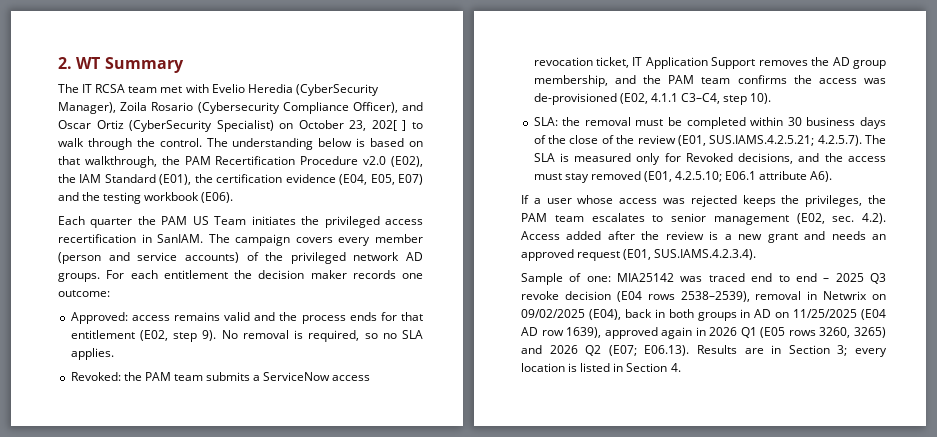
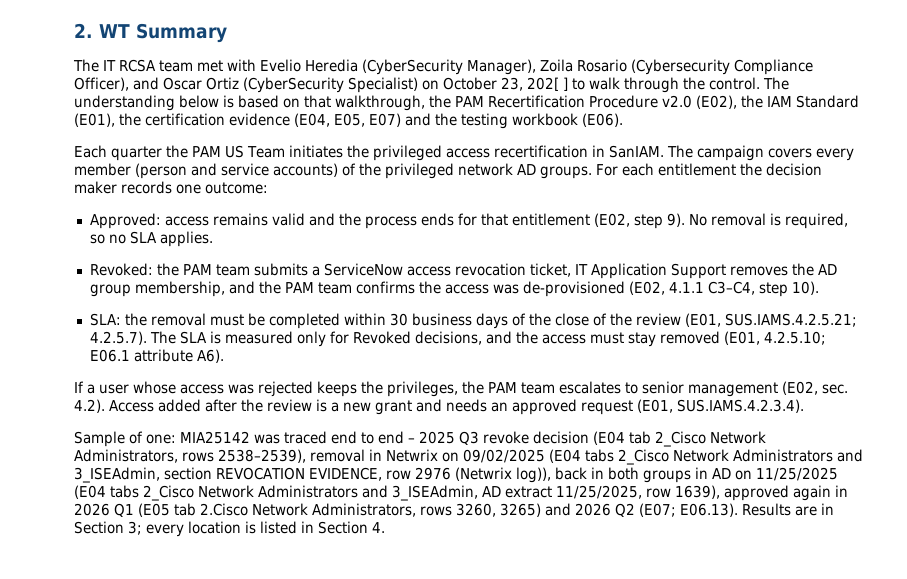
(642, 296) none -> [629,431,766,447] [74,449,178,463] tab 2_Cisco Network Administrators,
[588,309,621,320] (E04), -> [549,449,863,465] [74,467,551,483] (E04 tabs 2_Cisco Network Administrators and 3_ISEAdmin, section REVOCATION EVIDENCE, row 2976 (Netwrix log)),
[521,327,538,336] AD -> [110,485,642,501] tabs 2_Cisco Network Administrators and 3_ISEAdmin, AD extract 11/25/2025,
(786, 332) none -> [174,503,416,517] tab 2.Cisco Network Administrators,

